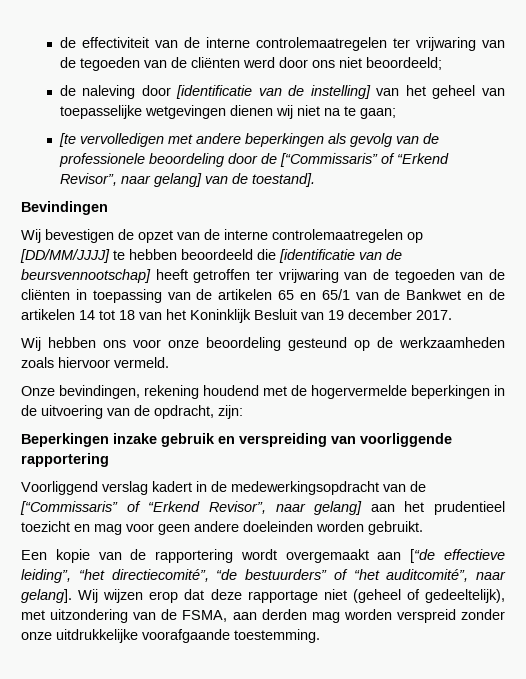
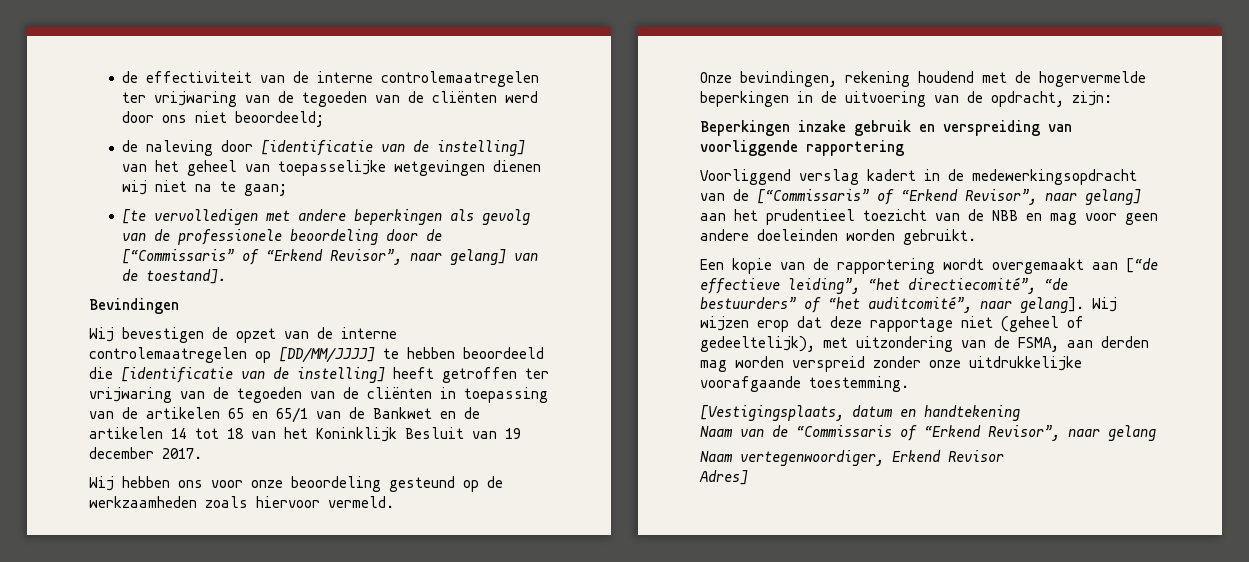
[21,269,151,283] beursvennootschap] -> [297,367,385,383] instelling]
(70, 526) none -> [935,209,1018,221] van de NBB
(320, 636) none -> [700,405,1020,421] [700,425,1156,441] [700,450,1004,466] [699,470,748,485] // [Vestigingsplaats, datum en handtekening // Naam van de “Commissaris of “Erkend Revisor”, naar gelang // Naam vertegenwoordiger, Erkend Revisor // Adres]

